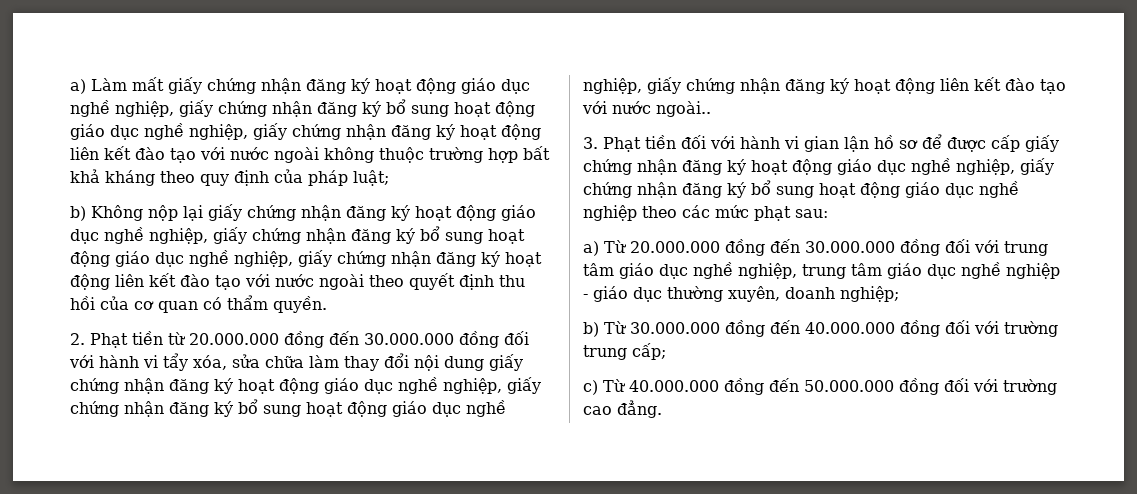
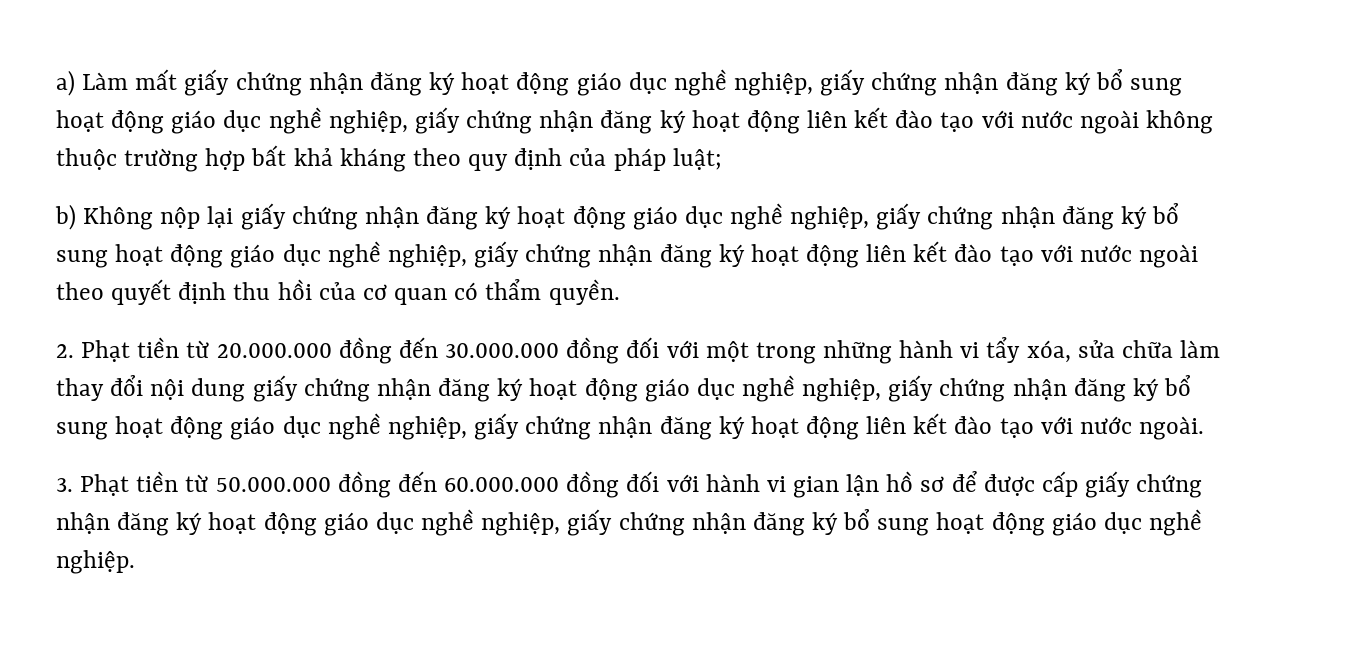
(94, 361) none -> [705,340,893,364] một trong những
[656,101,711,117] ngoài.. -> [1139,416,1205,440] ngoài.
(676, 142) none -> [185,471,620,498] từ 50.000.000 đồng đến 60.000.000 đồng
[583,205,828,221] [583,239,1048,256] [583,262,1060,279] [583,286,899,302] [583,320,1058,337] [583,343,666,360] [583,378,1057,395] [583,400,662,418] nghiệp theo các mức phạt sau: // a) Từ 20.000.000 đồng đến 30.000.000 đồng đối với trung tâm giáo dục nghề nghiệp, trung tâm giáo dục nghề nghiệp - giáo dục thường xuyên, doanh nghiệp; // b) Từ 30.000.000 đồng đến 40.000.000 đồng đối với trường trung cấp; // c) Từ 40.000.000 đồng đến 50.000.000 đồng đối với trường cao đẳng. -> [56,550,135,574] nghiệp.

